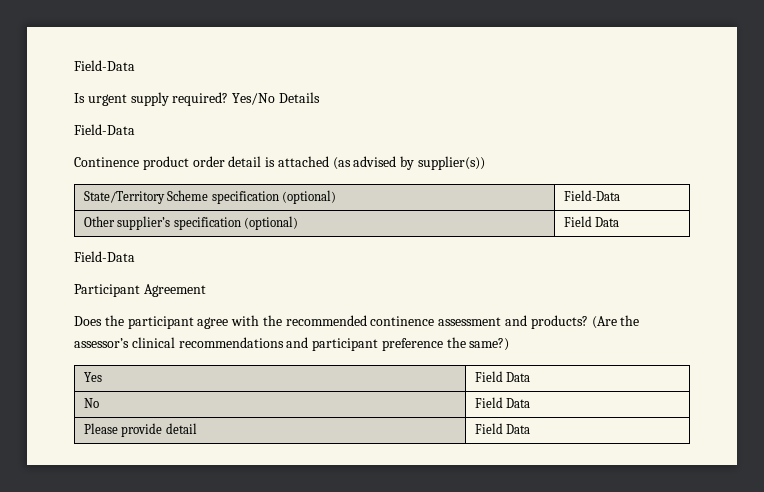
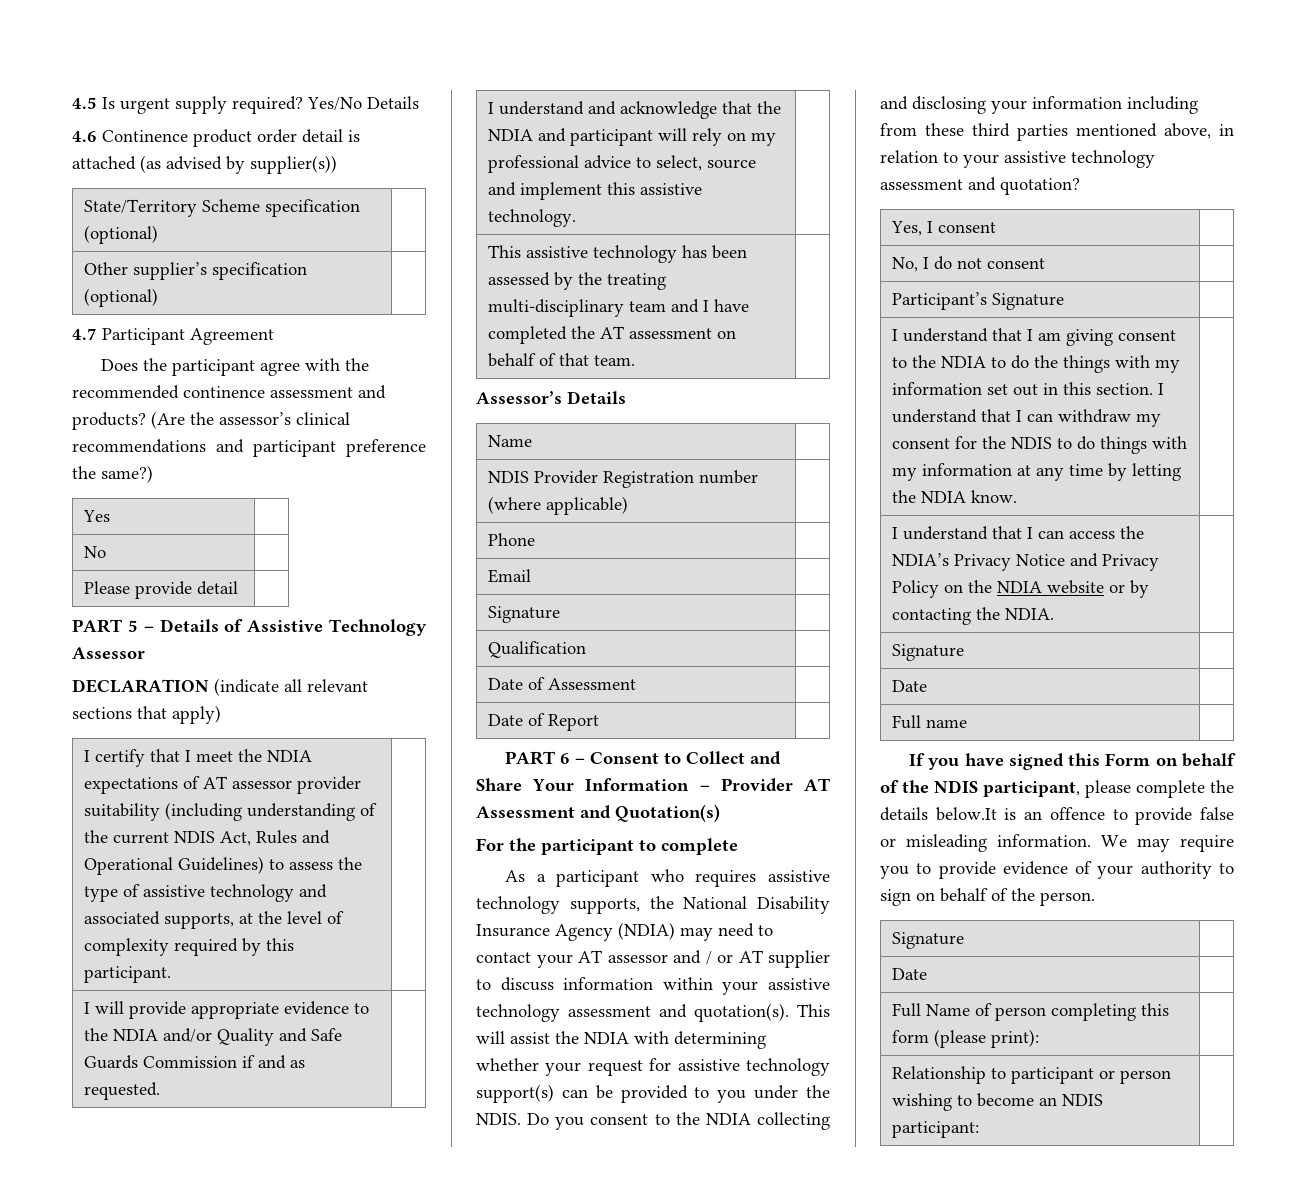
[74,60,135,71] Field-Data // -> [72,97,97,109] 4.5
[74,124,135,135] Field-Data // -> [72,131,97,142] 4.6
[564,190,621,201] Field-Data -> (159, 234) none
[564,216,620,227] [74,251,135,262] Field Data // Field-Data // -> [72,328,97,340] // 4.7
[475,371,531,382] Field Data -> (111, 516) none
[475,397,531,408] Field Data -> (107, 552) none
[475,423,531,434] Field Data -> [72,619,427,636] [72,647,145,659] [72,678,368,696] [72,705,221,724] [84,749,313,767] [84,776,362,794] [84,802,378,821] [84,830,331,846] [84,856,363,875] [84,884,328,902] [84,911,345,929] [84,938,295,956] [84,966,172,983] [84,1001,370,1019] [84,1028,343,1046] [84,1055,306,1069] [84,1082,161,1100] [488,101,782,119] [488,128,777,146] [488,155,757,173] [488,182,703,200] [488,209,577,227] [488,245,748,263] [488,272,667,290] [488,299,750,317] [488,326,737,344] [488,353,636,367] [476,391,626,404] [488,435,533,447] [488,470,759,488] [488,496,629,515] [488,533,536,546] [488,569,532,583] [488,606,561,623] [488,641,587,658] [488,677,637,690] [488,713,600,731] [505,751,782,765] [476,778,830,792] [476,804,720,822] [476,838,738,855] [505,869,830,887] [476,896,830,914] [476,922,773,941] [476,950,830,968] [476,977,830,995] [476,1003,830,1022] [476,1031,766,1049] [476,1058,830,1076] [476,1084,830,1103] [476,1112,830,1130] [880,96,1198,114] [880,123,1234,141] [880,150,1155,168] [880,177,1080,195] [891,221,997,236] [892,256,1046,272] [892,292,1065,310] [892,328,1177,346] [892,355,1181,373] [892,382,1165,396] [892,409,1162,427] [892,436,1188,454] [892,463,1182,481] [892,490,1018,503] [892,526,1145,540] [892,553,1160,571] [892,580,1150,598] [892,607,1055,625] [892,644,965,661] [892,680,928,692] [892,715,968,729] [909,753,1236,770] [880,780,1234,798] [880,807,1234,825] [880,834,1234,852] [880,861,1234,879] [880,888,1095,906] [892,932,965,949] [892,968,928,980] [892,1003,1170,1021] [892,1029,1040,1048] [892,1066,1172,1084] [892,1093,1104,1111] [892,1121,980,1138] // PART 5 – Details of Assistive Technology Assessor // DECLARATION (indicate all relevant sections that apply) // I certify that I meet the NDIA expectations of AT assessor provider suitability (including understanding of the current NDIS Act, Rules and Operational Guidelines) to assess the type of assistive technology and associated supports, at the level of complexity required by this participant. | // I will provide appropriate evidence to the NDIA and/or Quality and Safe Guards Commission if and as requested. | // I understand and acknowledge that the NDIA and participant will rely on my professional advice to select, source and implement this assistive technology. | // This assistive technology has been assessed by the treating multi-disciplinary team and I have completed the AT assessment on behalf of that team. | // Assessor’s Details // Name | // NDIS Provider Registration number (where applicable) | // Phone | // Email | // Signature | // Qualification | // Date of Assessment | // Date of Report | // PART 6 – Consent to Collect and Share Your Information – Provider AT Assessment and Quotation(s) // For the participant to complete // As a participant who requires assistive technology supports, the National Disability Insurance Agency (NDIA) may need to contact your AT assessor and / or AT supplier to discuss information within your assistive technology assessment and quotation(s). This will assist the NDIA with determining whether your request for assistive technology support(s) can be provided to you under the NDIS. Do you consent to the NDIA collecting and disclosing your information including from these third parties mentioned above, in relation to your assistive technology assessment and quotation? // Yes, I consent | // No, I do not consent | // Participant’s Signature | // I understand that I am giving consent to the NDIA to do the things with my information set out in this section. I understand that I can withdraw my consent for the NDIS to do things with my information at any time by letting the NDIA know. | // I understand that I can access the NDIA’s Privacy Notice and Privacy Policy on the NDIA website or by contacting the NDIA. | // Signature | // Date | // Full name | // If you have signed this Form on behalf of the NDIS participant, please complete the details below.It is an offence to provide false or misleading information. We may require you to provide evidence of your authority to sign on behalf of the person. // Signature | // Date | // Full Name of person completing this form (please print): | // Relationship to participant or person wishing to become an NDIS participant: |

